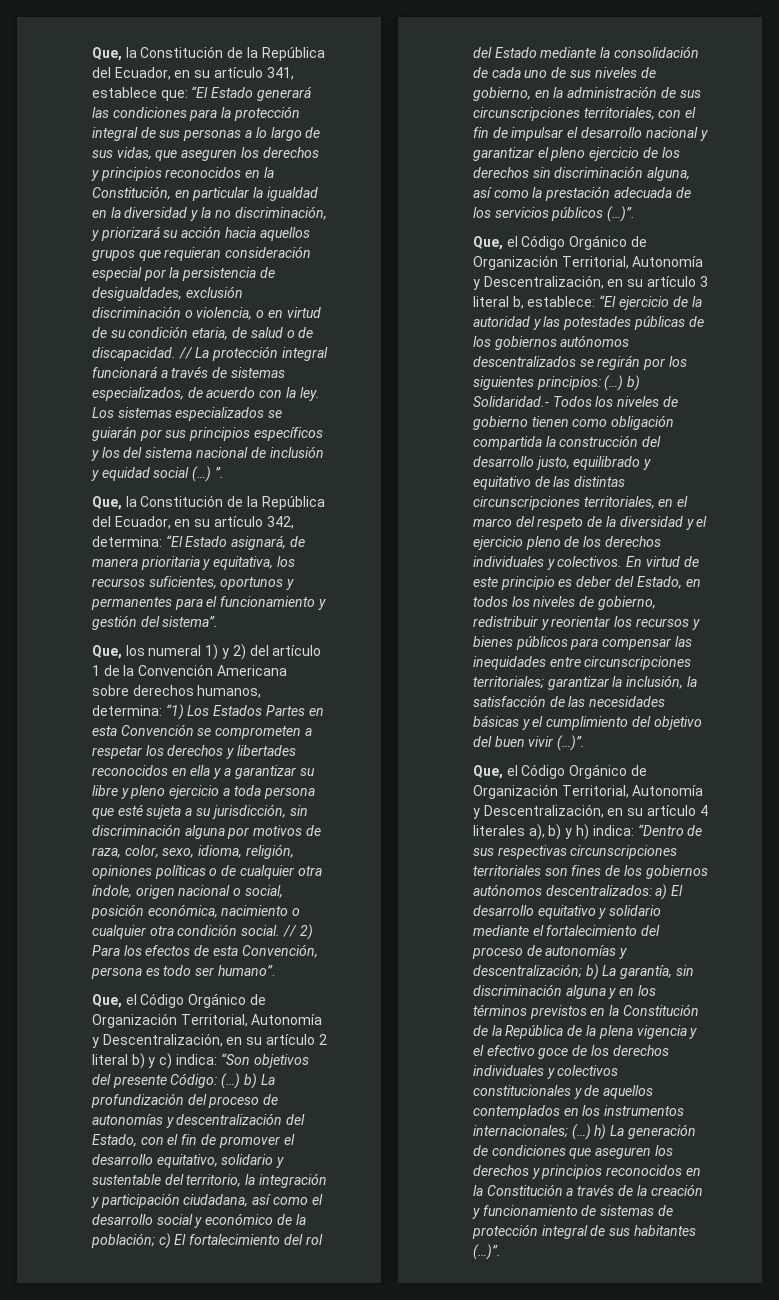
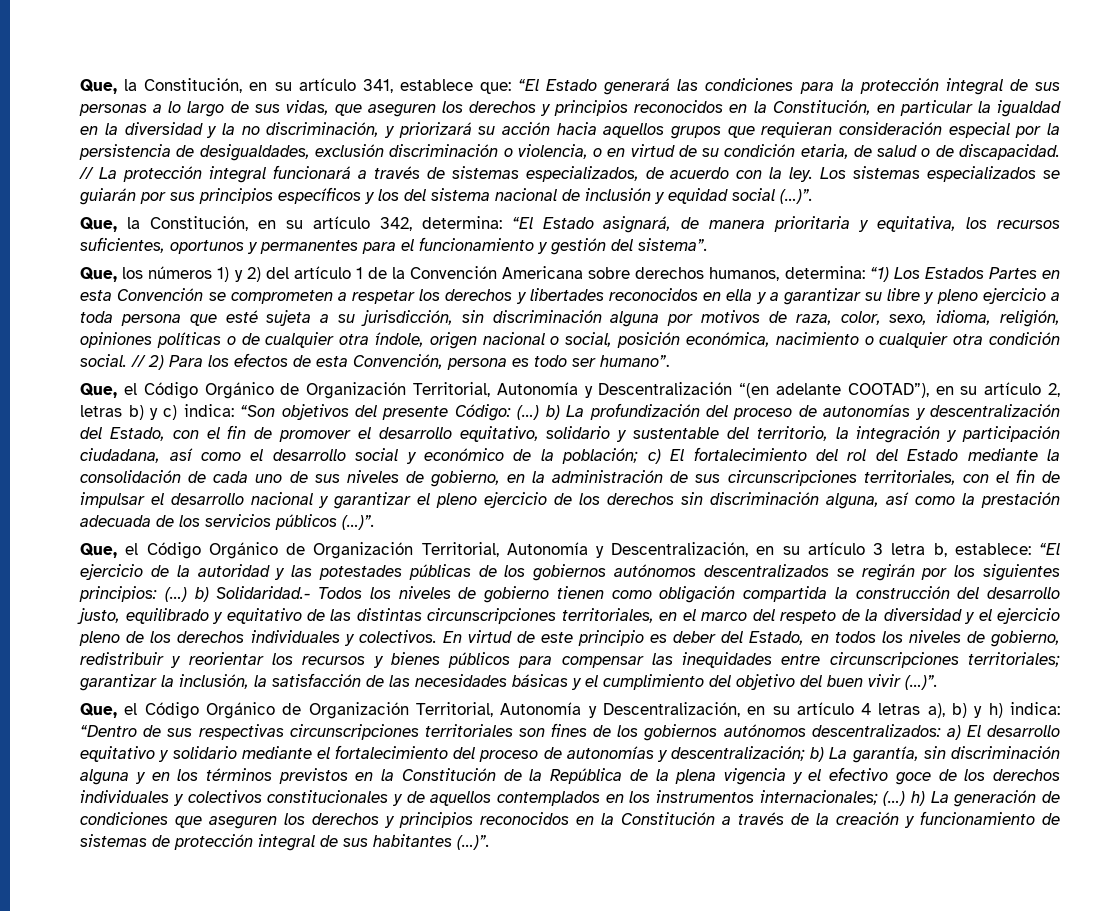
[91,46,325,61] [91,67,171,80] Que, la Constitución de la República del Ecuador, -> [80,78,243,94] Que, la Constitución,
[192,466,224,482] [91,495,325,510] [91,516,171,529] (…) ”. // Que, la Constitución de la República del Ecuador, -> [780,189,814,204] [80,216,249,232] (…)”. // Que, la Constitución,
[148,645,202,656] numeral -> [148,266,213,279] números
[102,1033,327,1047] [91,1054,128,1065] Descentralización, en su artículo 2 literal -> [598,382,1061,398] [80,405,123,417] Descentralización “(en adelante COOTAD”), en su artículo 2, letras
[472,296,509,307] literal -> [891,543,926,555] letra
[472,825,525,836] literales -> [878,703,921,715] letras

